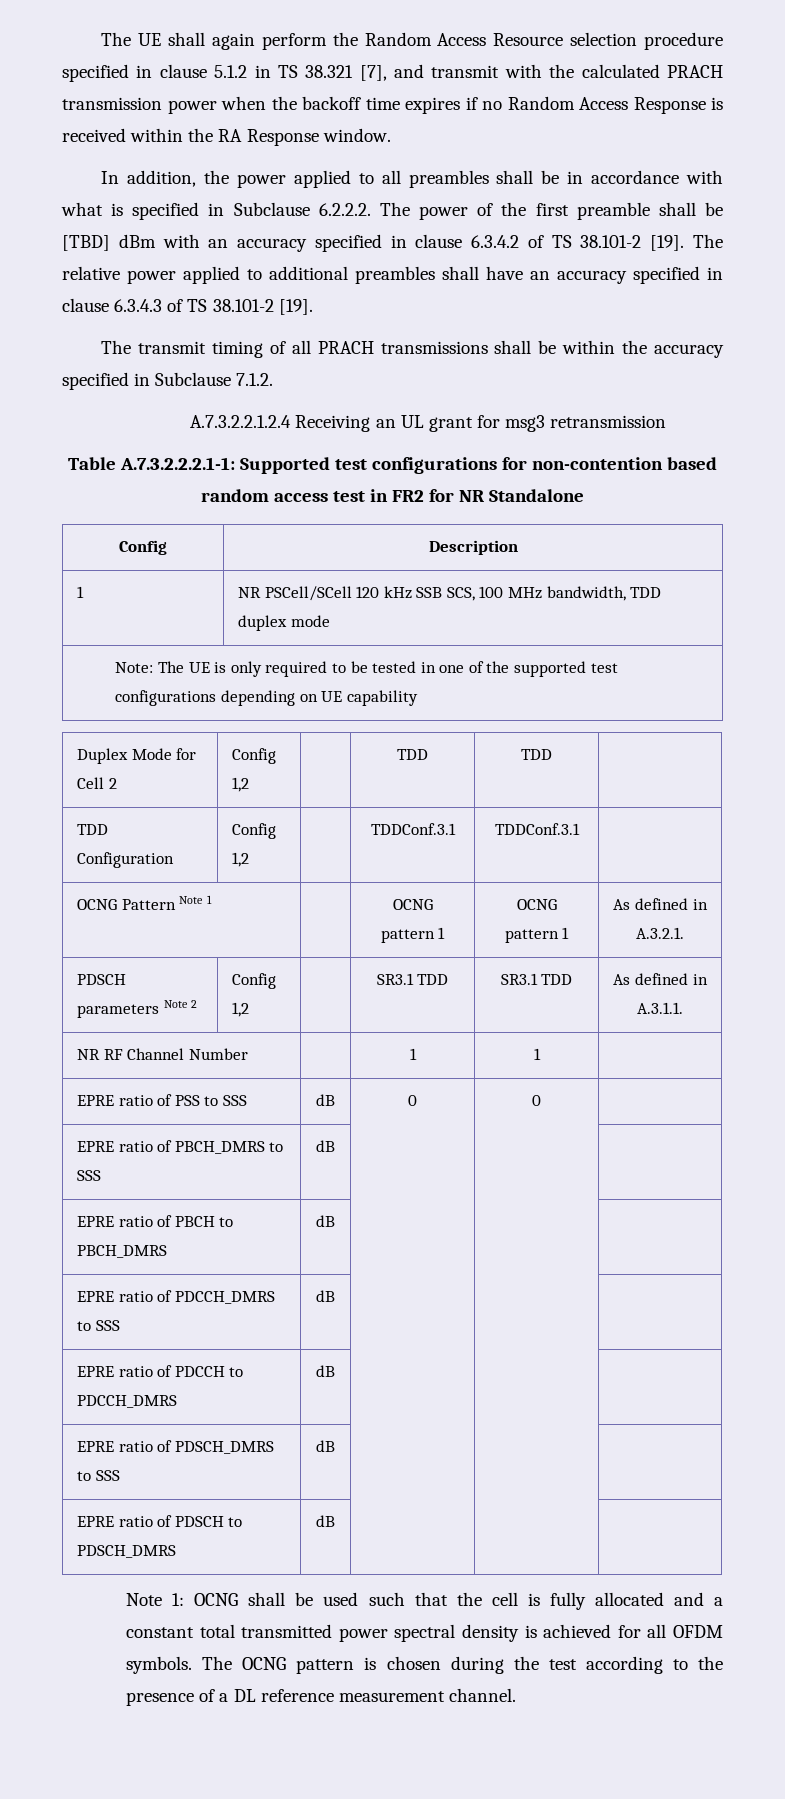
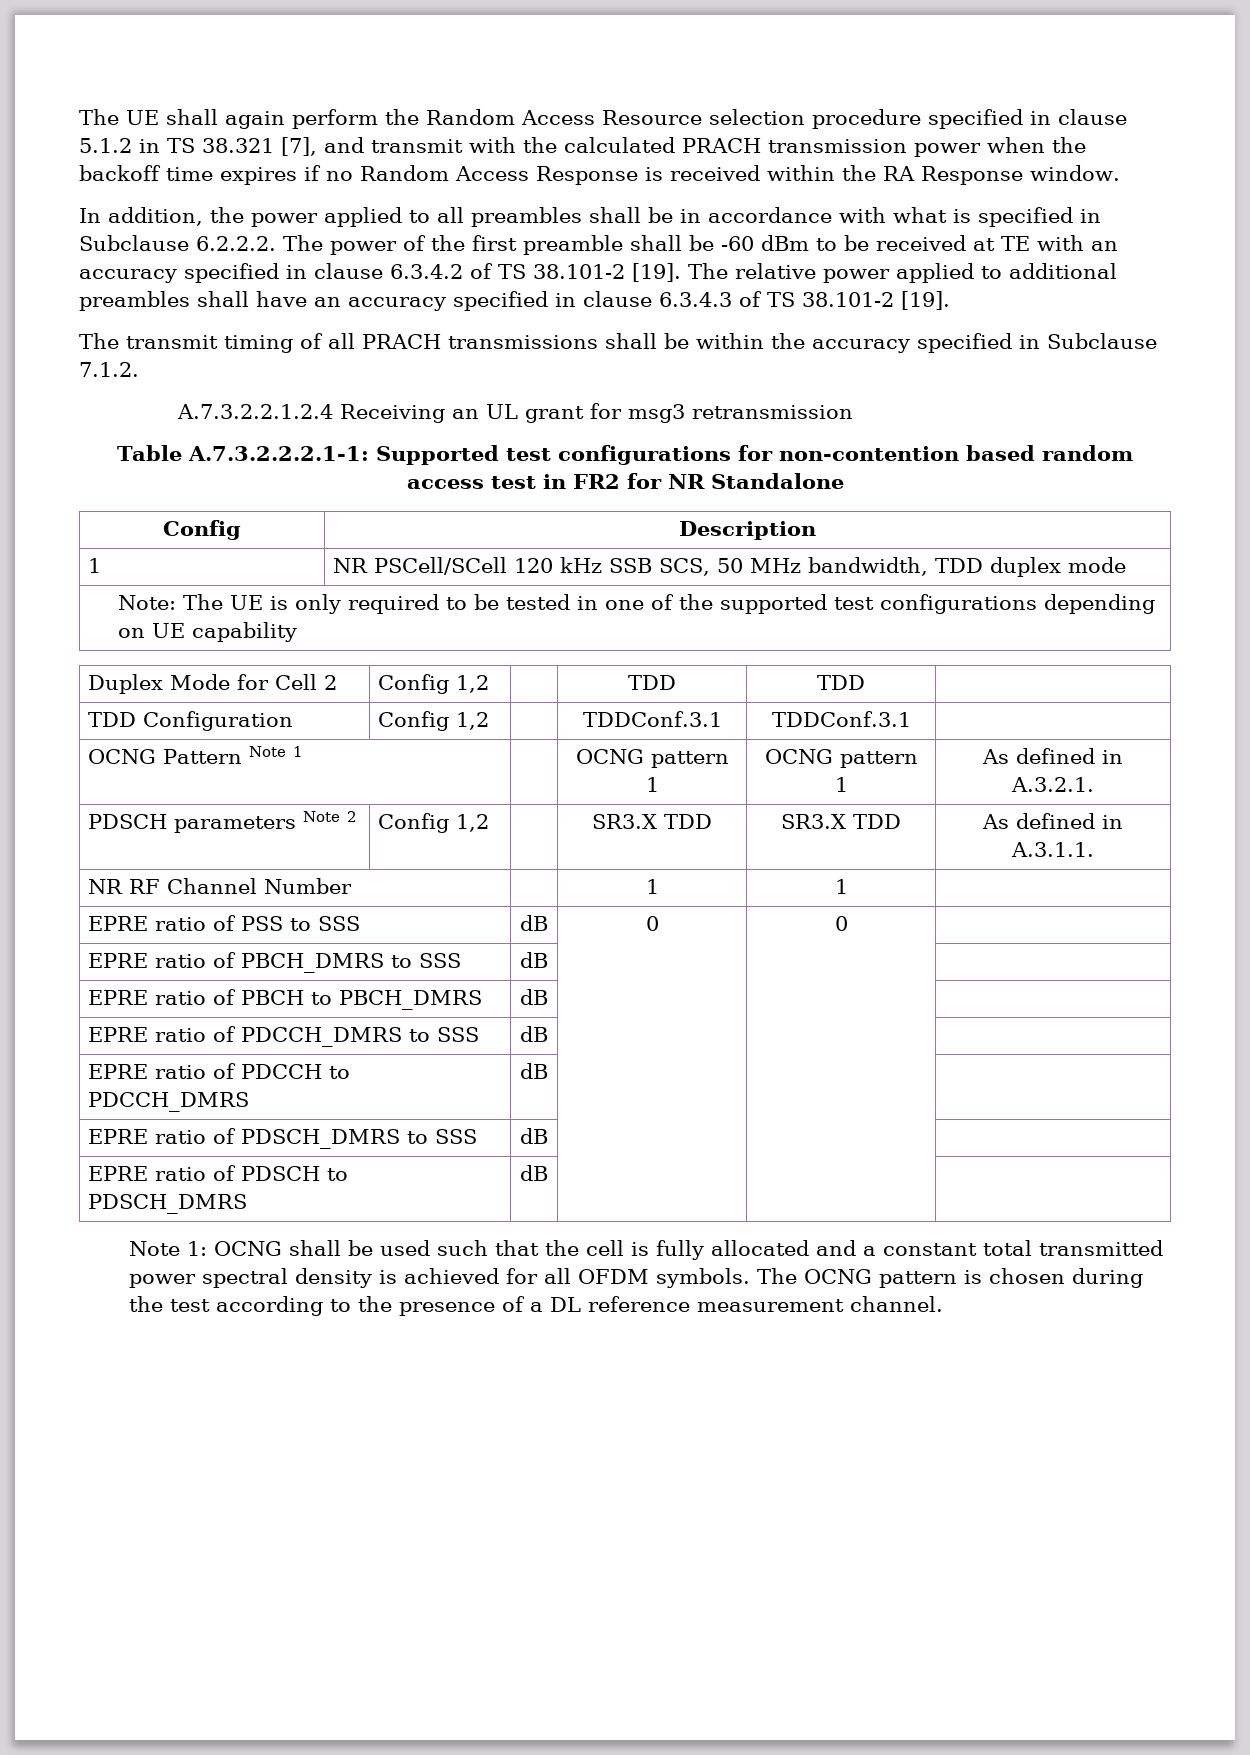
[62,234,156,251] [TBD] dBm -> [721,235,1030,251] -60 dBm to be received at TE
[479,586,504,598] 100 -> [717,558,744,573] 50
[376,973,449,985] [500,973,538,985] SR3.1 TDD | SR3.1 -> [592,814,712,829] [781,814,846,829] SR3.X TDD | SR3.X

